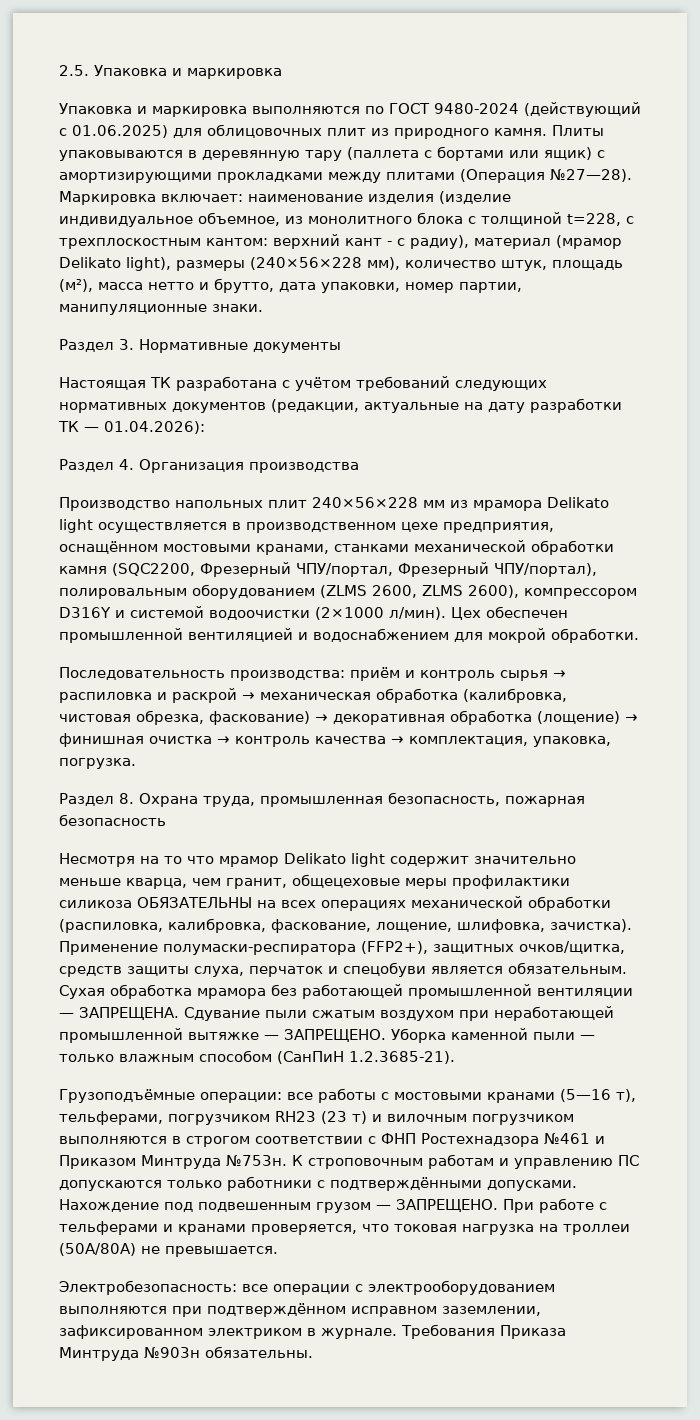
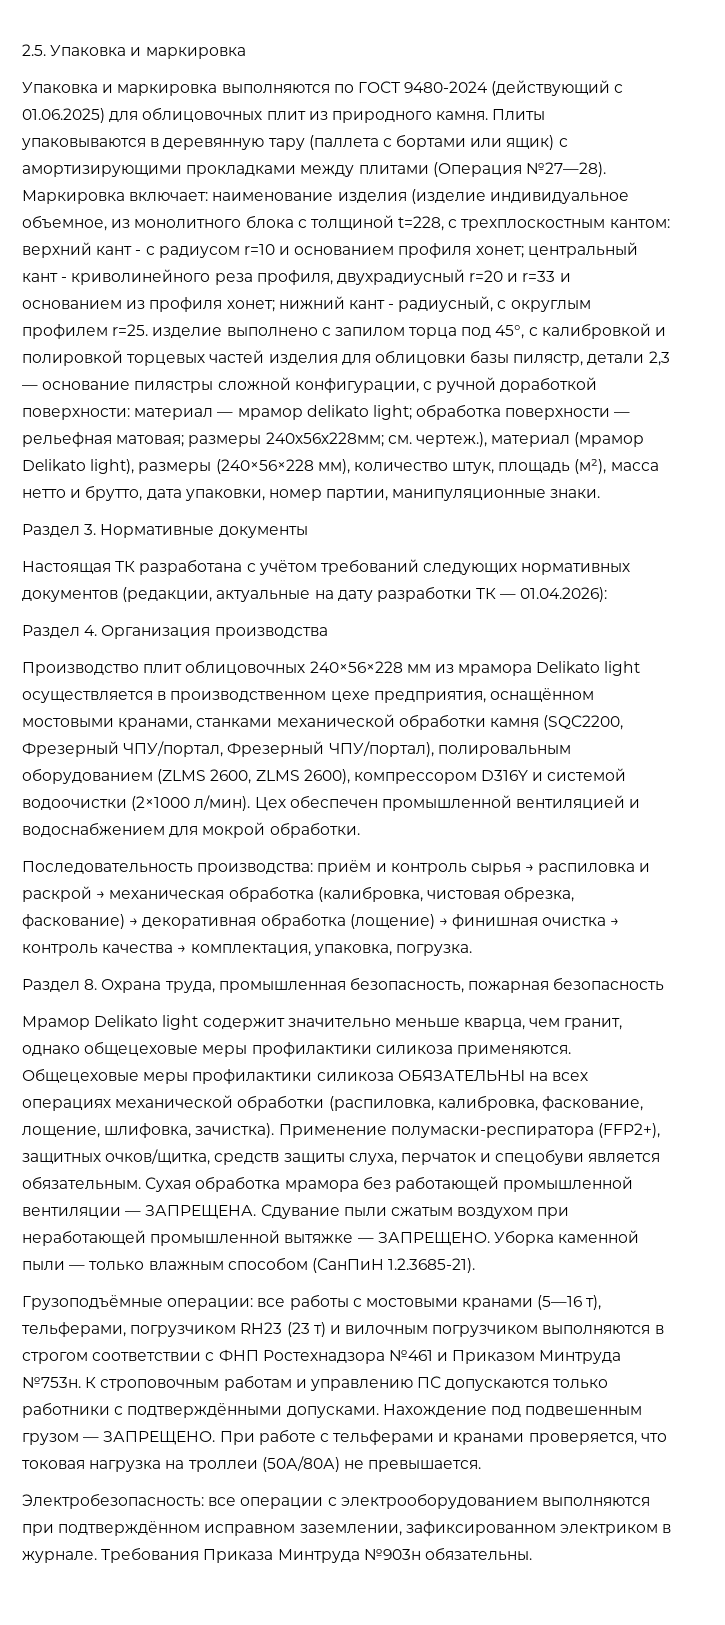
[410,235,469,249] радиу), -> [158,242,638,258] [22,269,571,285] [22,296,591,312] [22,323,667,339] [22,350,670,366] [22,377,598,393] [22,404,631,420] [22,432,487,447] радиусом r=10 и основанием профиля хонет; центральный кант - криволинейного реза профиля, двухрадиусный r=20 и r=33 и основанием из профиля хонет; нижний кант - радиусный, с округлым профилем r=25. изделие выполнено с запилом торца под 45°, с калибровкой и полировкой торцевых частей изделия для облицовки базы пилястр, детали 2,3 — основание пилястры сложной конфигурации, с ручной доработкой поверхности: материал — мрамор delikato light; обработка поверхности — рельефная матовая; размеры 240х56х228мм; см. чертеж.),
[175,500,307,508] напольных плит -> [143,660,306,675] плит облицовочных
[59,853,279,867] Несмотря на то что мрамор -> [22,1016,90,1030] Мрамор
(287, 883) none -> [22,1045,80,1056] однако
(132, 904) none -> [456,1045,571,1057] [22,1068,394,1084] применяются. Общецеховые меры профилактики силикоза

